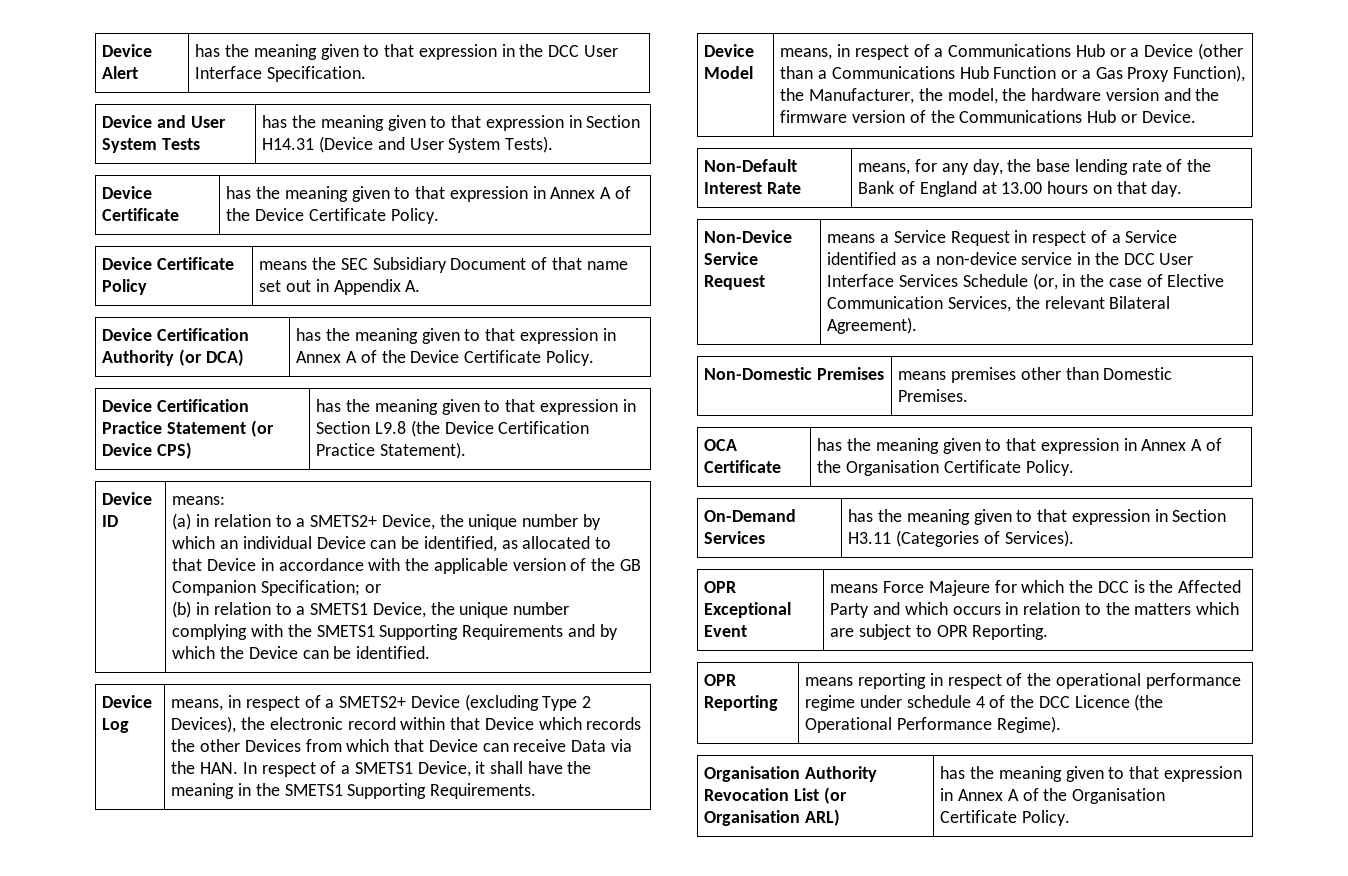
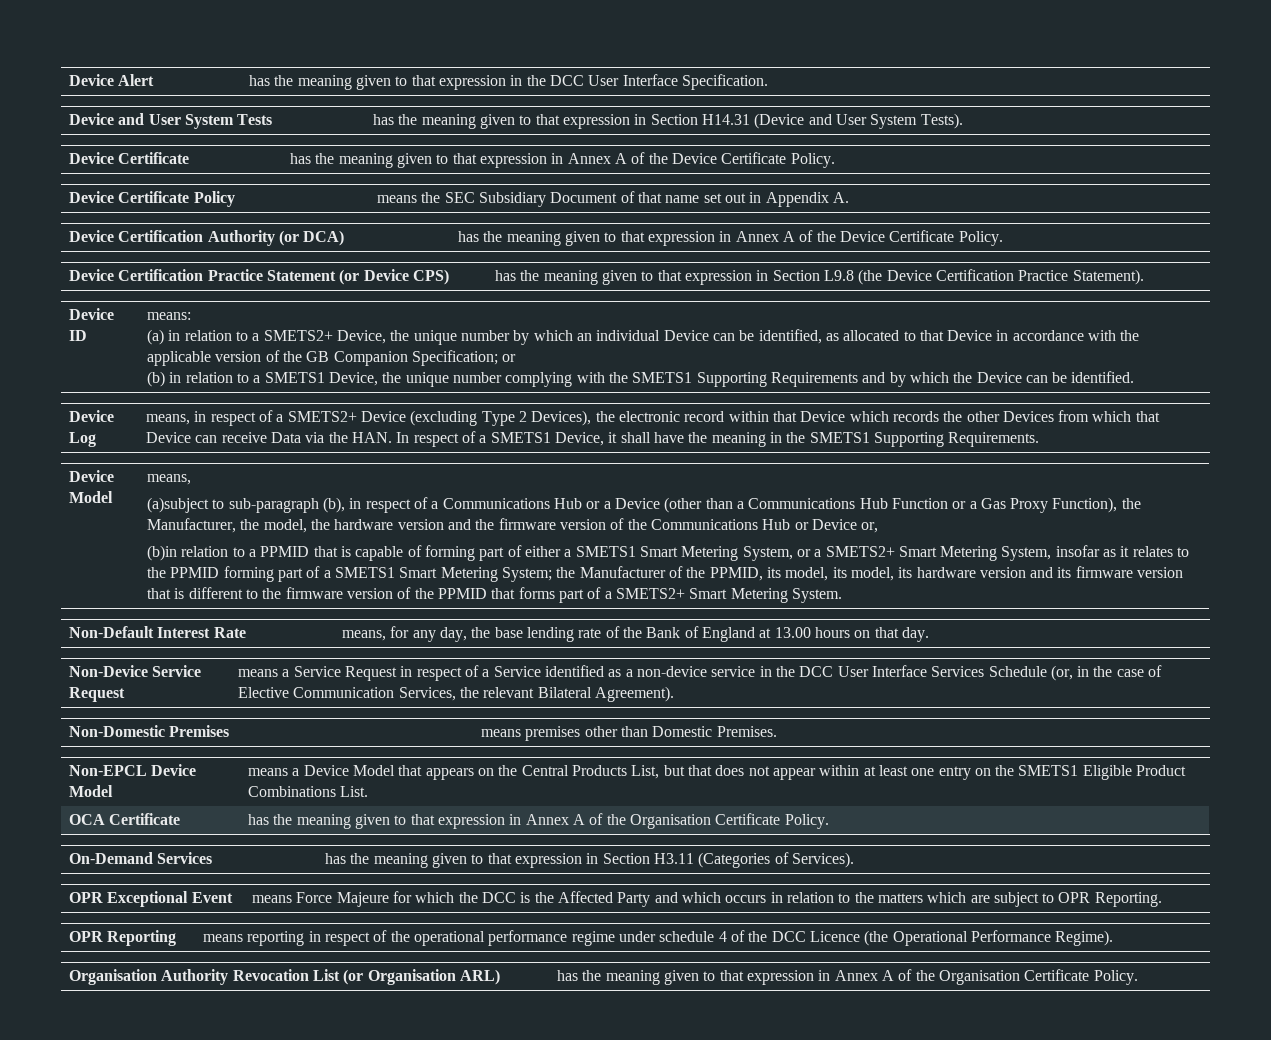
(833, 54) none -> [147,497,346,513] // (a)subject to sub-paragraph (b),
[1141,110,1196,123] Device. -> [811,519,879,533] [147,545,1190,561] [147,566,1184,582] [147,587,842,603] Device or, // (b)in relation to a PPMID that is capable of forming part of either a SMETS1 Smart Metering System, or a SMETS2+ Smart Metering System, insofar as it relates to the PPMID forming part of a SMETS1 Smart Metering System; the Manufacturer of the PPMID, its model, its model, its hardware version and its firmware version that is different to the firmware version of the PPMID that forms part of a SMETS2+ Smart Metering System.
(969, 395) none -> [69,764,197,776] [69,785,114,797] [248,765,1187,780] [248,786,369,797] // Non-EPCL Device Model | means a Device Model that appears on the Central Products List, but that does not appear within at least one entry on the SMETS1 Eligible Product Combinations List.

